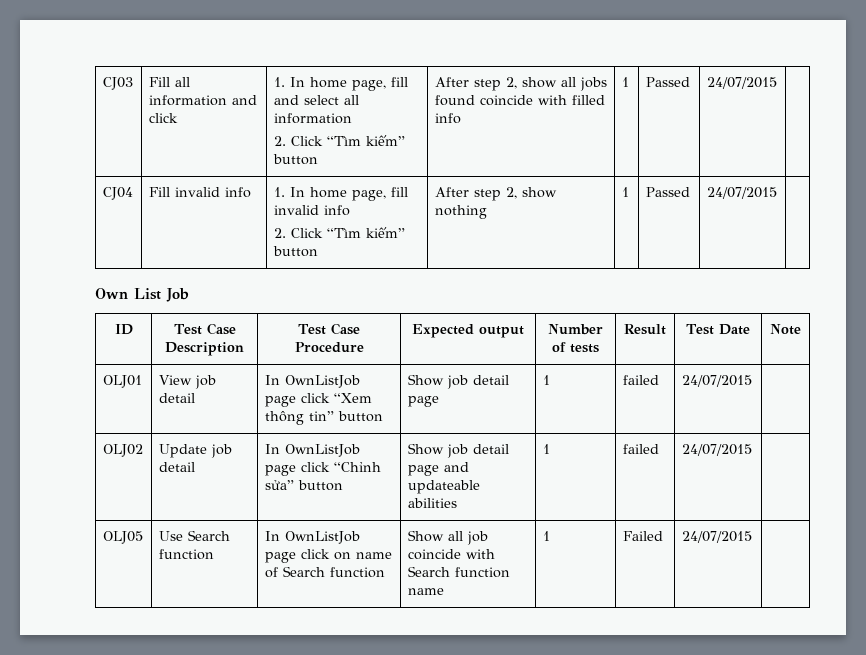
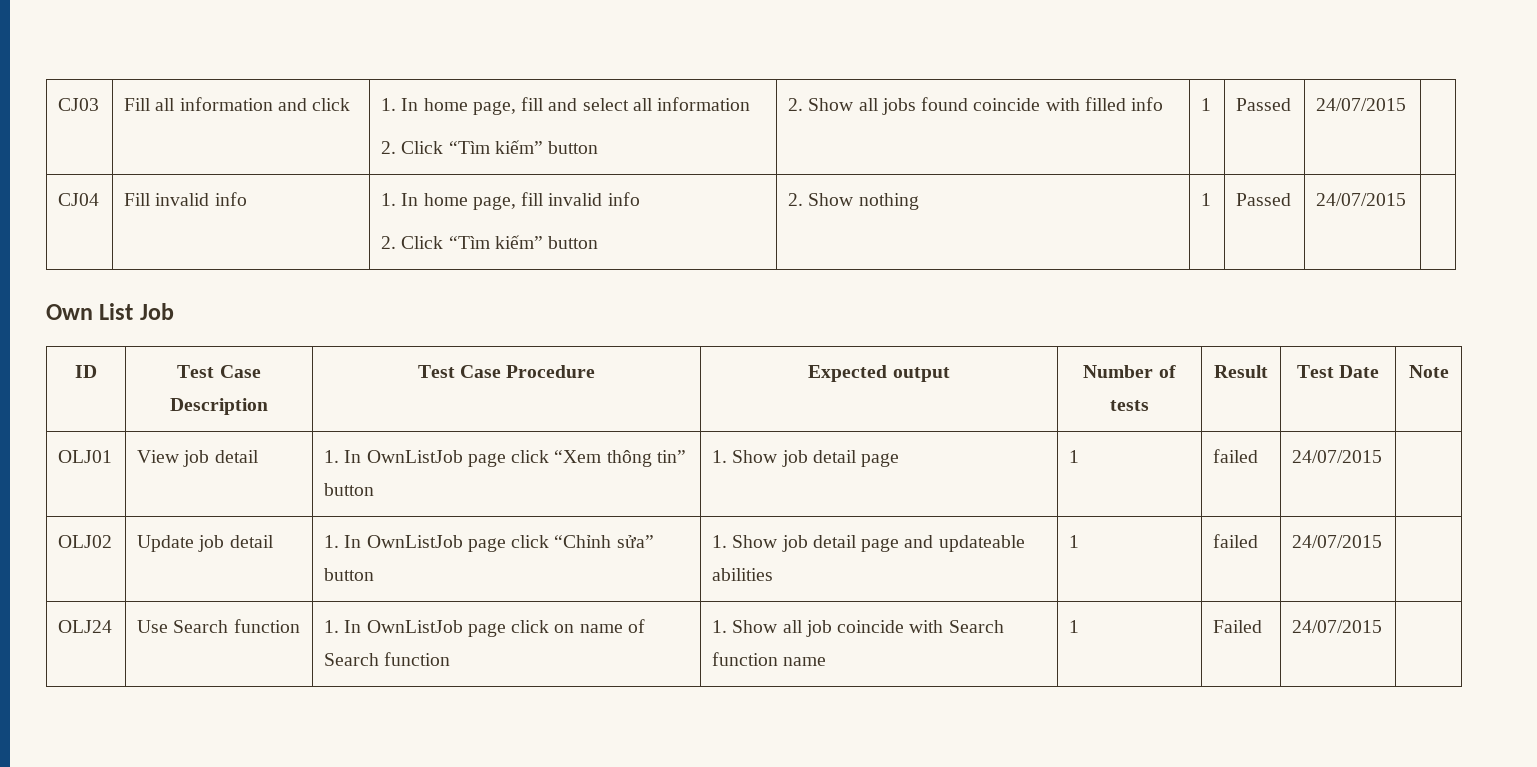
[434,77,557,91] After step 2, show -> [788,98,854,111] 2. Show
[434,187,557,201] After step 2, show -> [788,193,854,206] 2. Show
(195, 398) none -> [324,450,340,463] 1.
(383, 416) none -> [712,450,728,463] 1.
(195, 467) none -> [324,535,340,548] 1.
(343, 485) none -> [712,535,728,548] 1.
[102,531,143,544] OLJ05 -> [58,620,113,633] OLJ24
(214, 554) none -> [324,620,340,633] 1.
(385, 572) none -> [712,620,728,633] 1.

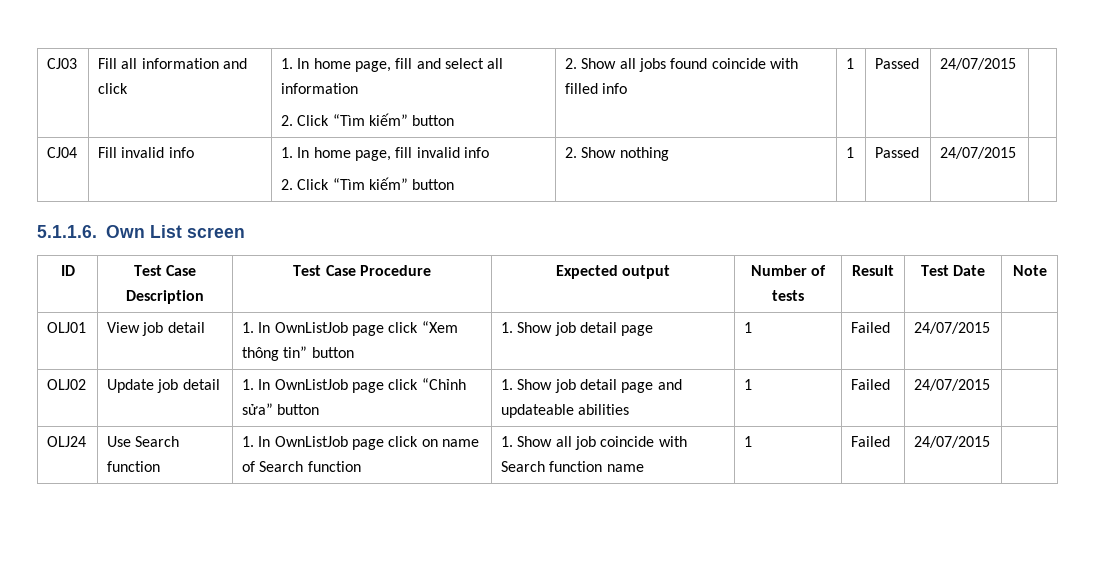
(1407, 199) none -> [37,225,97,238] 5.1.1.6.
[139,303,174,320] Job -> [186,227,245,238] screen
[1213,449,1259,463] failed -> [851,322,891,333] Failed
[1213,534,1259,548] failed -> [851,379,891,390] Failed

